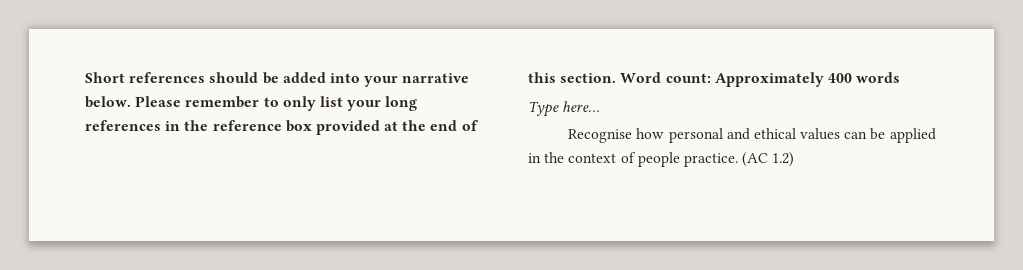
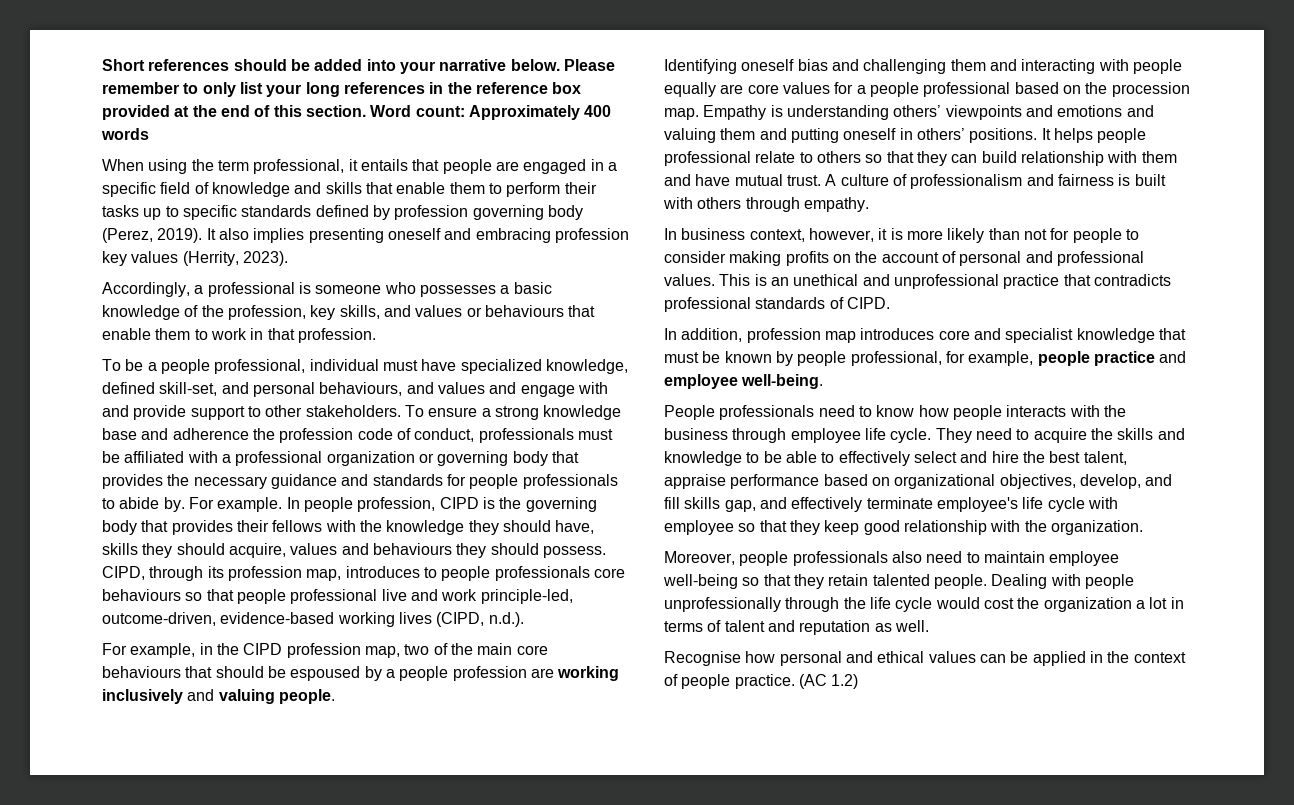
[528,101,601,117] Type here… -> [102,159,617,174] [102,182,597,197] [102,205,583,220] [102,228,629,243] [102,251,288,266] [102,282,552,297] [102,305,596,320] [102,328,376,343] [102,359,628,374] [102,382,608,397] [102,405,622,420] [102,428,613,443] [102,451,579,466] [102,474,618,489] [102,497,597,512] [102,520,595,535] [102,543,606,558] [102,566,625,581] [102,589,573,604] [102,612,524,627] [102,643,548,658] [102,666,620,681] [102,689,335,704] [664,59,1182,74] [664,82,1190,97] [664,105,1154,120] [664,128,1147,143] [664,151,1177,166] [664,174,1166,189] [663,197,869,212] [664,228,1139,243] [664,251,1144,266] [664,274,1171,289] [664,297,890,312] [664,328,1186,343] [664,351,1187,366] [664,374,824,389] [664,405,1126,420] [664,428,1185,443] [664,451,1127,466] [664,474,1173,489] [664,497,1118,512] [664,520,1143,535] [664,551,1120,566] [663,574,1134,589] [664,597,1184,612] [664,620,929,635] When using the term professional, it entails that people are engaged in a specific field of knowledge and skills that enable them to perform their tasks up to specific standards defined by profession governing body (Perez, 2019). It also implies presenting oneself and embracing profession key values (Herrity, 2023). // Accordingly, a professional is someone who possesses a basic knowledge of the profession, key skills, and values or behaviours that enable them to work in that profession. // To be a people professional, individual must have specialized knowledge, defined skill-set, and personal behaviours, and values and engage with and provide support to other stakeholders. To ensure a strong knowledge base and adherence the profession code of conduct, professionals must be affiliated with a professional organization or governing body that provides the necessary guidance and standards for people professionals to abide by. For example. In people profession, CIPD is the governing body that provides their fellows with the knowledge they should have, skills they should acquire, values and behaviours they should possess. CIPD, through its profession map, introduces to people professionals core behaviours so that people professional live and work principle-led, outcome-driven, evidence-based working lives (CIPD, n.d.). // For example, in the CIPD profession map, two of the main core behaviours that should be espoused by a people profession are working inclusively and valuing people. // Identifying oneself bias and challenging them and interacting with people equally are core values for a people professional based on the procession map. Empathy is understanding others’ viewpoints and emotions and valuing them and putting oneself in others’ positions. It helps people professional relate to others so that they can build relationship with them and have mutual trust. A culture of professionalism and fairness is built with others through empathy. // In business context, however, it is more likely than not for people to consider making profits on the account of personal and professional values. This is an unethical and unprofessional practice that contradicts professional standards of CIPD. // In addition, profession map introduces core and specialist knowledge that must be known by people professional, for example, people practice and employee well-being. // People professionals need to know how people interacts with the business through employee life cycle. They need to acquire the skills and knowledge to be able to effectively select and hire the best talent, appraise performance based on organizational objectives, develop, and fill skills gap, and effectively terminate employee's life cycle with employee so that they keep good relationship with the organization. // Moreover, people professionals also need to maintain employee well-being so that they retain talented people. Dealing with people unprofessionally through the life cycle would cost the organization a lot in terms of talent and reputation as well.

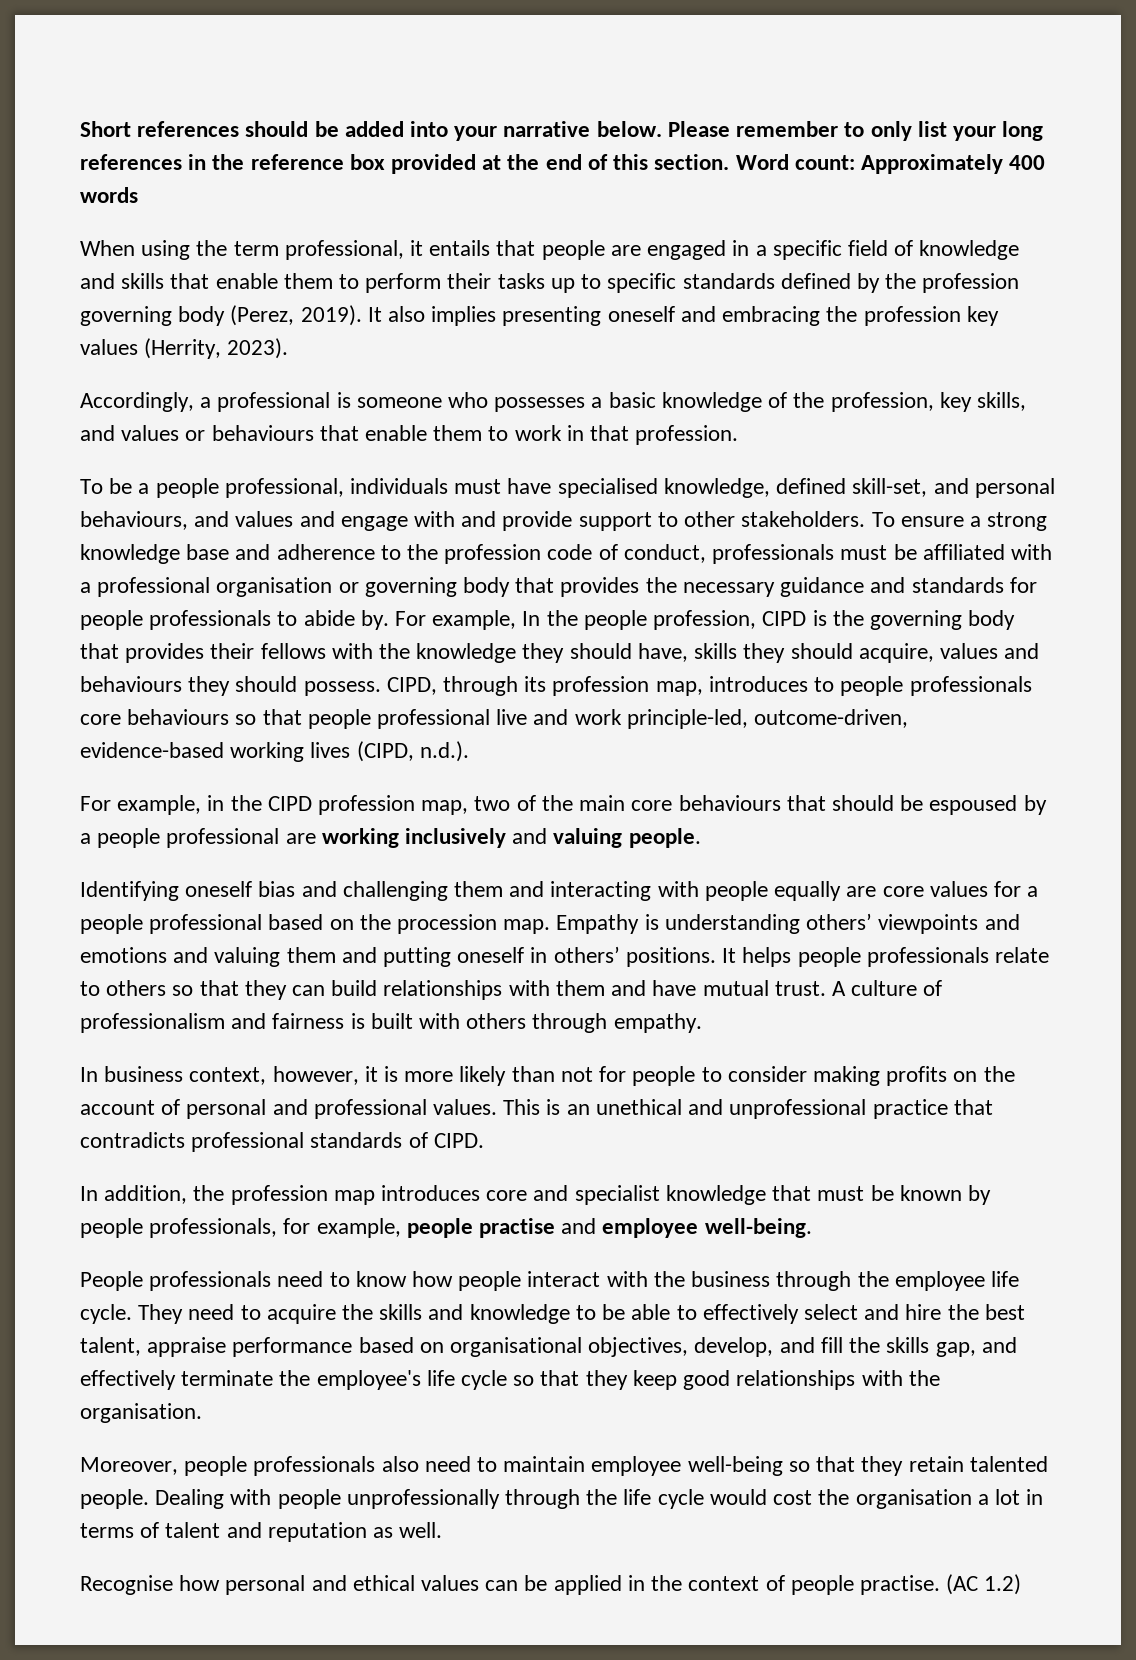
(390, 212) none -> [885,273,917,289] the
(551, 235) none -> [826,306,858,322] the
[309,359,379,371] individual -> [350,478,449,494] individuals
[460,359,542,374] specialized -> [557,478,658,498] specialised
(249, 434) none -> [380,545,401,560] to
[326,451,415,466] organization -> [216,577,333,597] organisation
[217,497,300,512] example. In -> [432,610,578,630] example, In the
[452,666,527,681] profession -> [166,828,280,848] professional
[664,151,751,166] professional -> [866,947,989,967] professionals
[1020,151,1104,166] relationship -> [383,980,503,1000] relationships
(743, 335) none -> [193,1185,225,1201] the
[850,351,942,366] professional, -> [149,1218,278,1238] professionals,
[1093,351,1155,366] practice -> [479,1218,556,1238] practise
[1006,405,1067,417] interacts -> [527,1271,601,1287] interact
(787, 435) none -> [857,1271,889,1287] the
[894,474,996,489] organizational -> [450,1337,583,1357] organisational
(680, 503) none -> [849,1337,881,1353] the
(933, 503) none -> [279,1370,311,1386] the
[1087,497,1118,509] [664,520,734,535] with employee -> (508, 1380) none
[903,520,1143,535] relationship with the organization. -> [736,1370,940,1390] [80,1403,202,1423] relationships with the organisation.
[1043,597,1132,612] organization -> [855,1489,972,1509] organisation
[734,674,795,689] practice. -> [859,1575,940,1595] practise.

